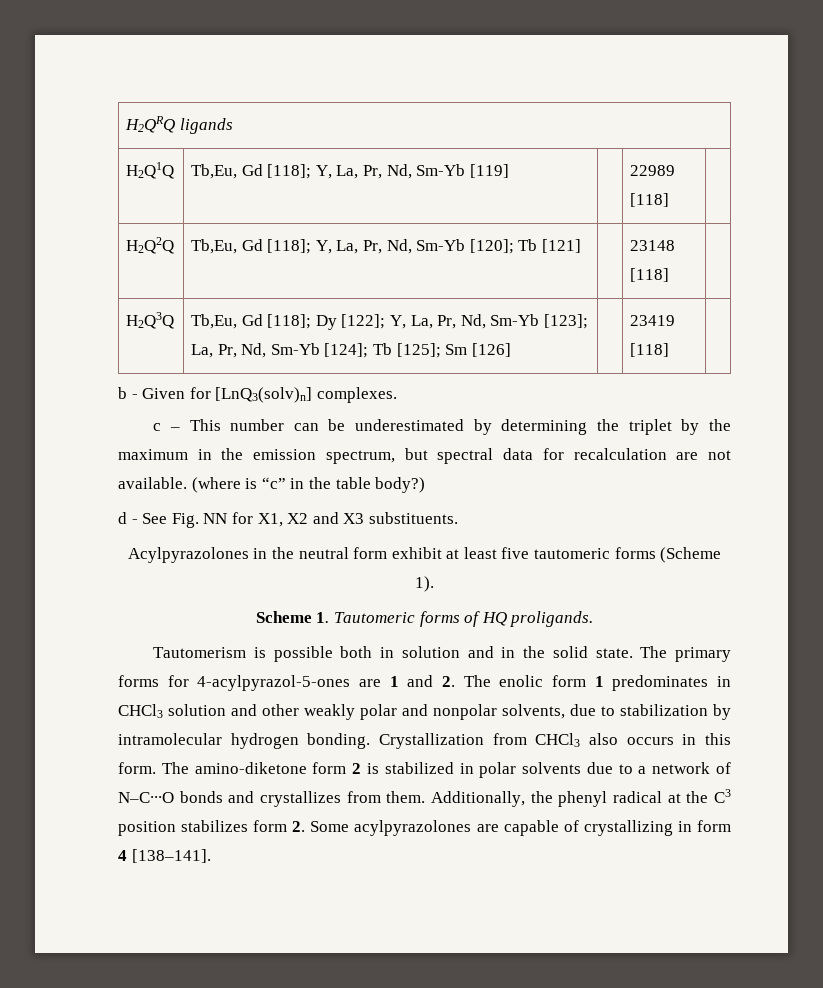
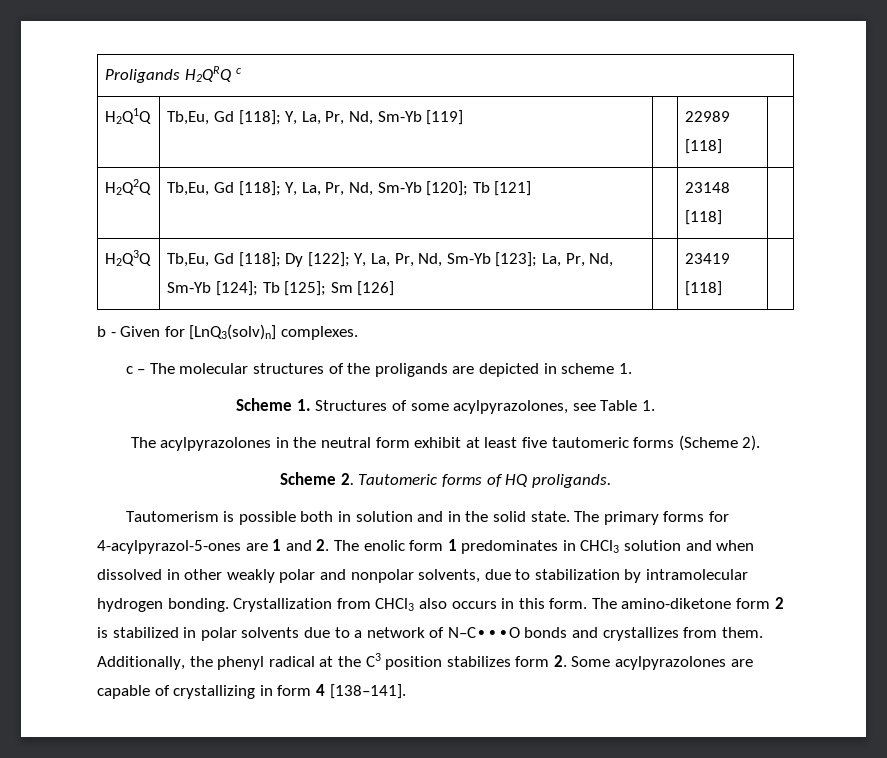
[125,116,233,134] H2QRQ ligands -> [105,66,241,83] Proligands H2QRQ c
[189,419,731,435] [118,448,732,464] [118,477,426,493] [118,512,458,528] [127,547,249,563] This number can be underestimated by determining the triplet by the maximum in the emission spectrum, but spectral data for recalculation are not available. (where is “c” in the table body?) // d - See Fig. NN for X1, X2 and X3 substituents. // Acylpyrazolones -> [149,363,632,377] [236,398,655,414] [130,437,272,451] The molecular structures of the proligands are depicted in scheme 1. // Scheme 1. Structures of some acylpyrazolones, see Table 1. // The acylpyrazolones
[415,576,434,592] [255,611,330,623] 1). // Scheme 1. -> [742,435,761,451] [280,472,354,485] 2). // Scheme 2.
(257, 710) none -> [716,540,755,551] [97,569,180,580] when dissolved in

